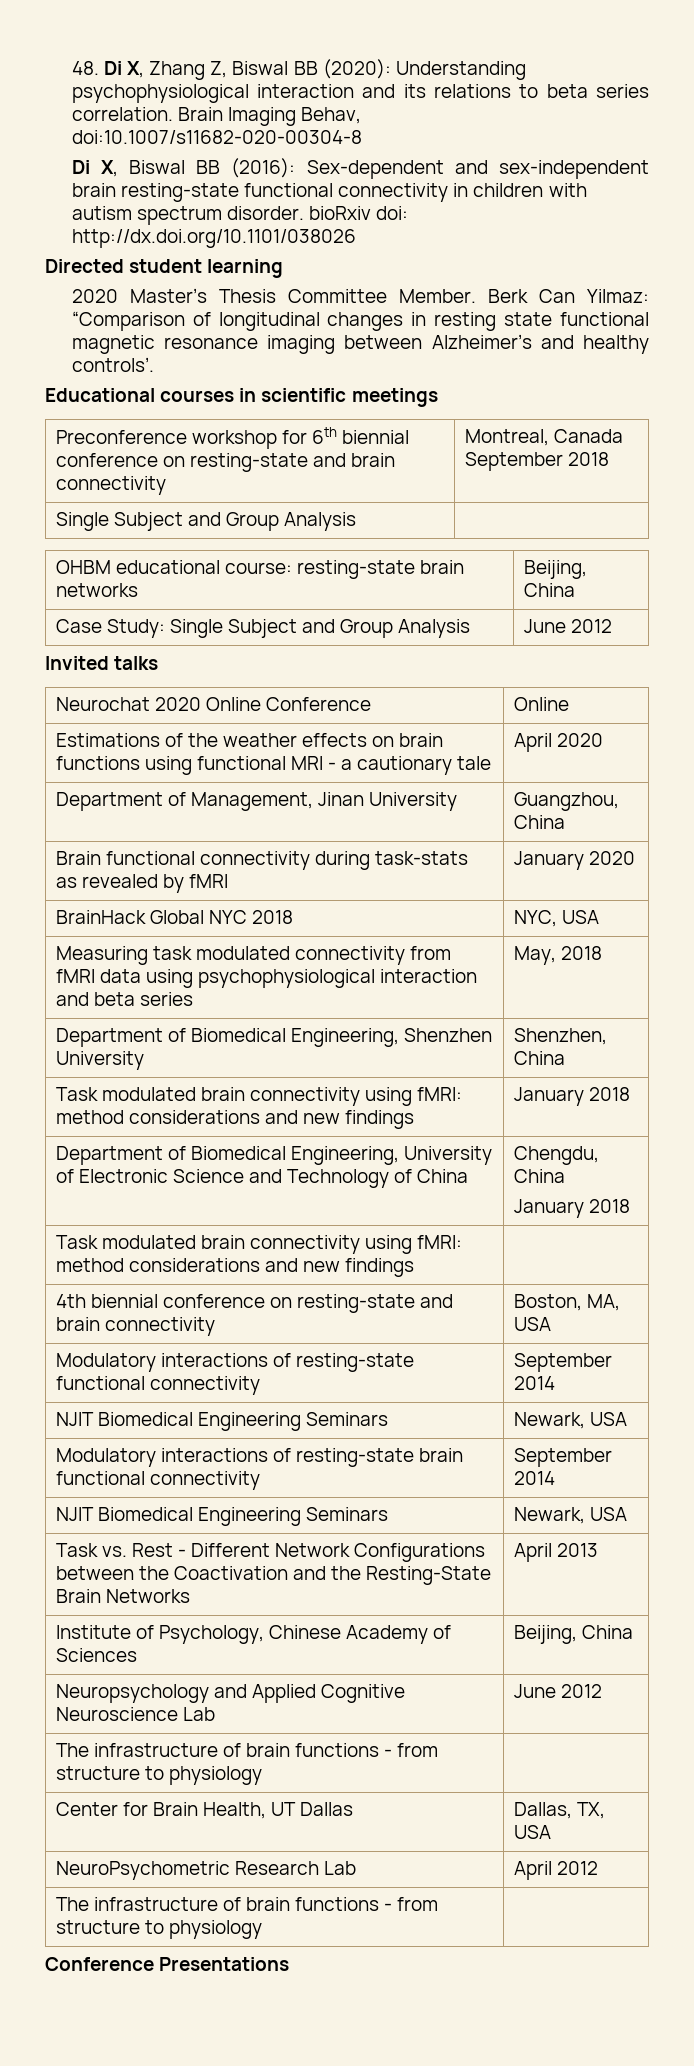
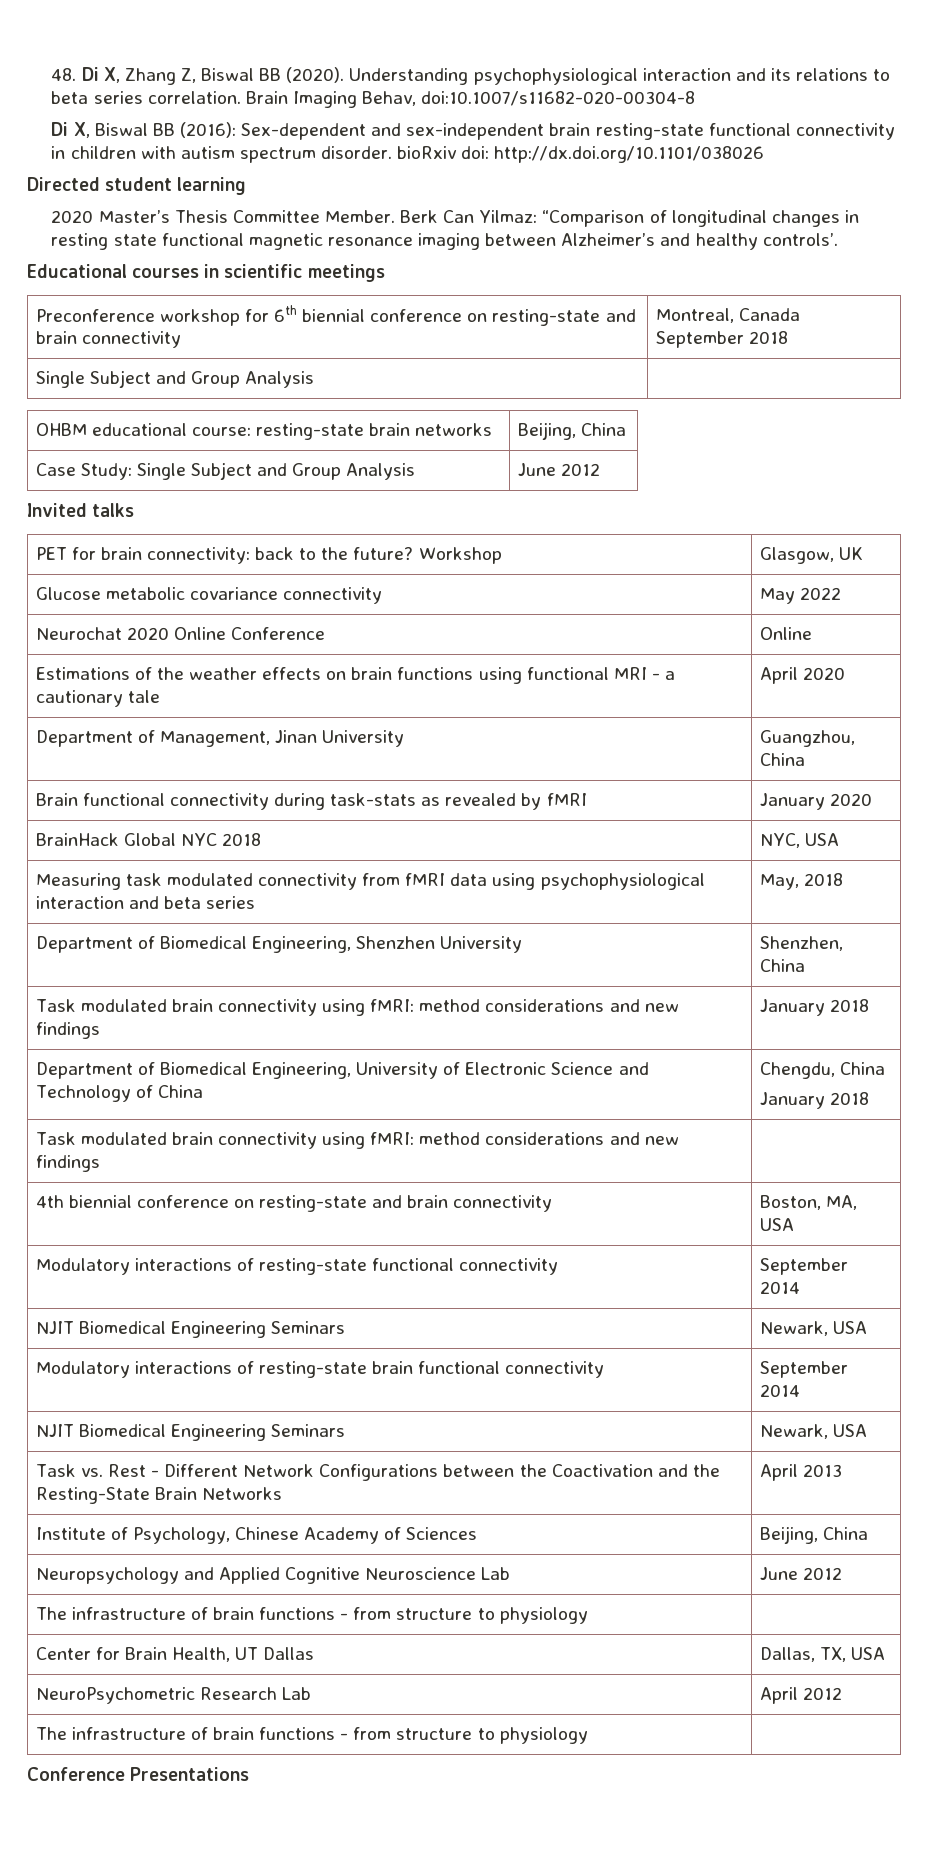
[322,59,391,79] (2020): -> [286,67,345,83] (2020).
(159, 663) none -> [35,547,502,564] [759,547,863,564] [35,587,382,604] [759,587,841,604] // PET for brain connectivity: back to the future? Workshop | Glasgow, UK // Glucose metabolic covariance connectivity | May 2022

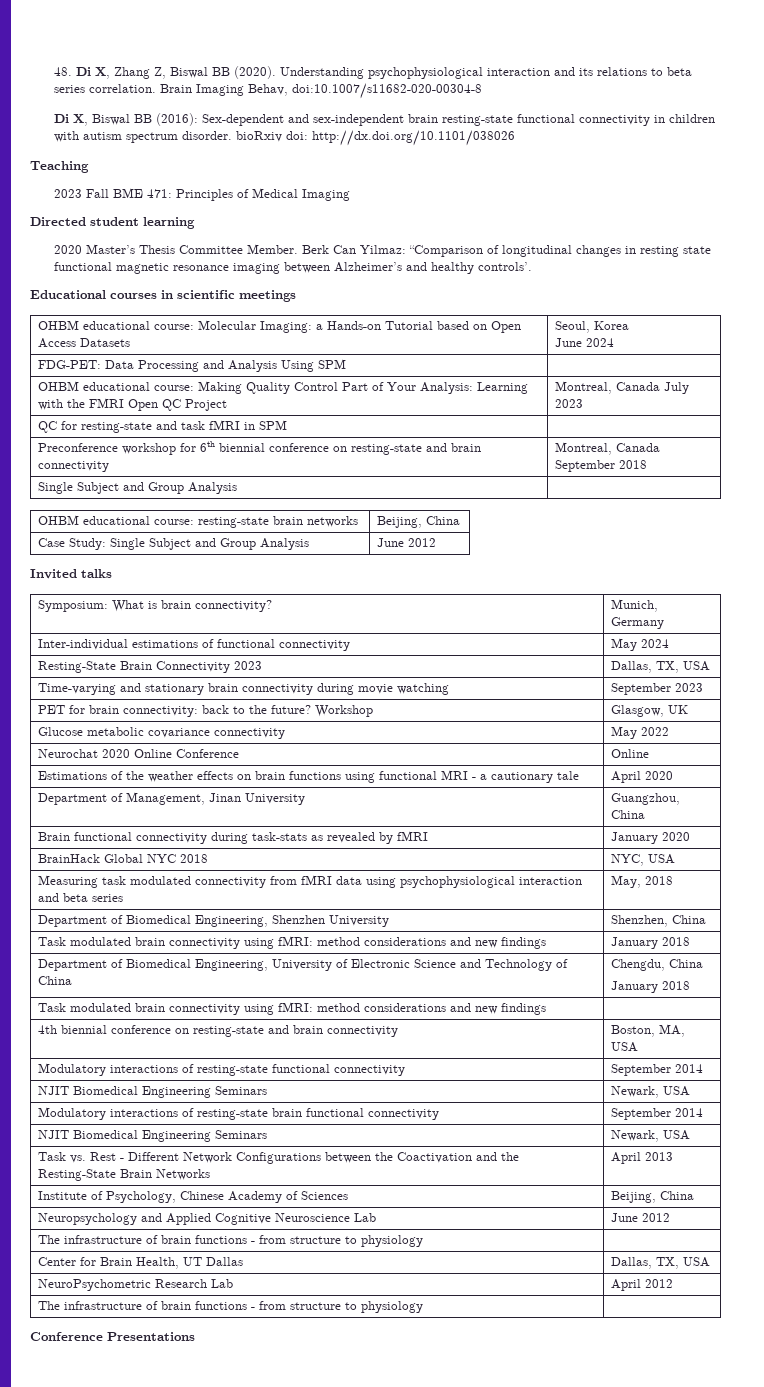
(765, 154) none -> [30,161,89,173] [53,188,350,201] // Teaching // 2023 Fall BME 471: Principles of Medical Imaging
(385, 273) none -> [37,320,521,333] [37,338,130,348] [554,321,629,333] [554,338,614,347] [37,359,346,372] [37,381,528,394] [37,398,227,411] [554,381,689,394] [554,399,583,408] [37,420,287,433] // OHBM educational course: Molecular Imaging: a Hands-on Tutorial based on Open Access Datasets | Seoul, Korea // June 2024 // FDG-PET: Data Processing and Analysis Using SPM | // OHBM educational course: Making Quality Control Part of Your Analysis: Learning with the FMRI Open QC Project | Montreal, Canada July 2023 // QC for resting-state and task fMRI in SPM |
(135, 510) none -> [37,600,272,612] [610,599,658,612] [610,617,664,629] [37,639,350,651] [610,638,669,651] [37,661,262,673] [610,661,710,673] [37,683,449,695] [610,683,703,695] // Symposium: What is brain connectivity? | Munich, Germany // Inter-individual estimations of functional connectivity | May 2024 // Resting-State Brain Connectivity 2023 | Dallas, TX, USA // Time-varying and stationary brain connectivity during movie watching | September 2023

